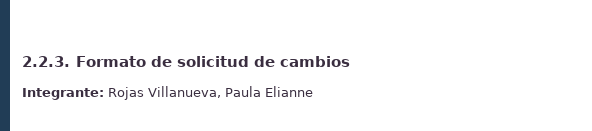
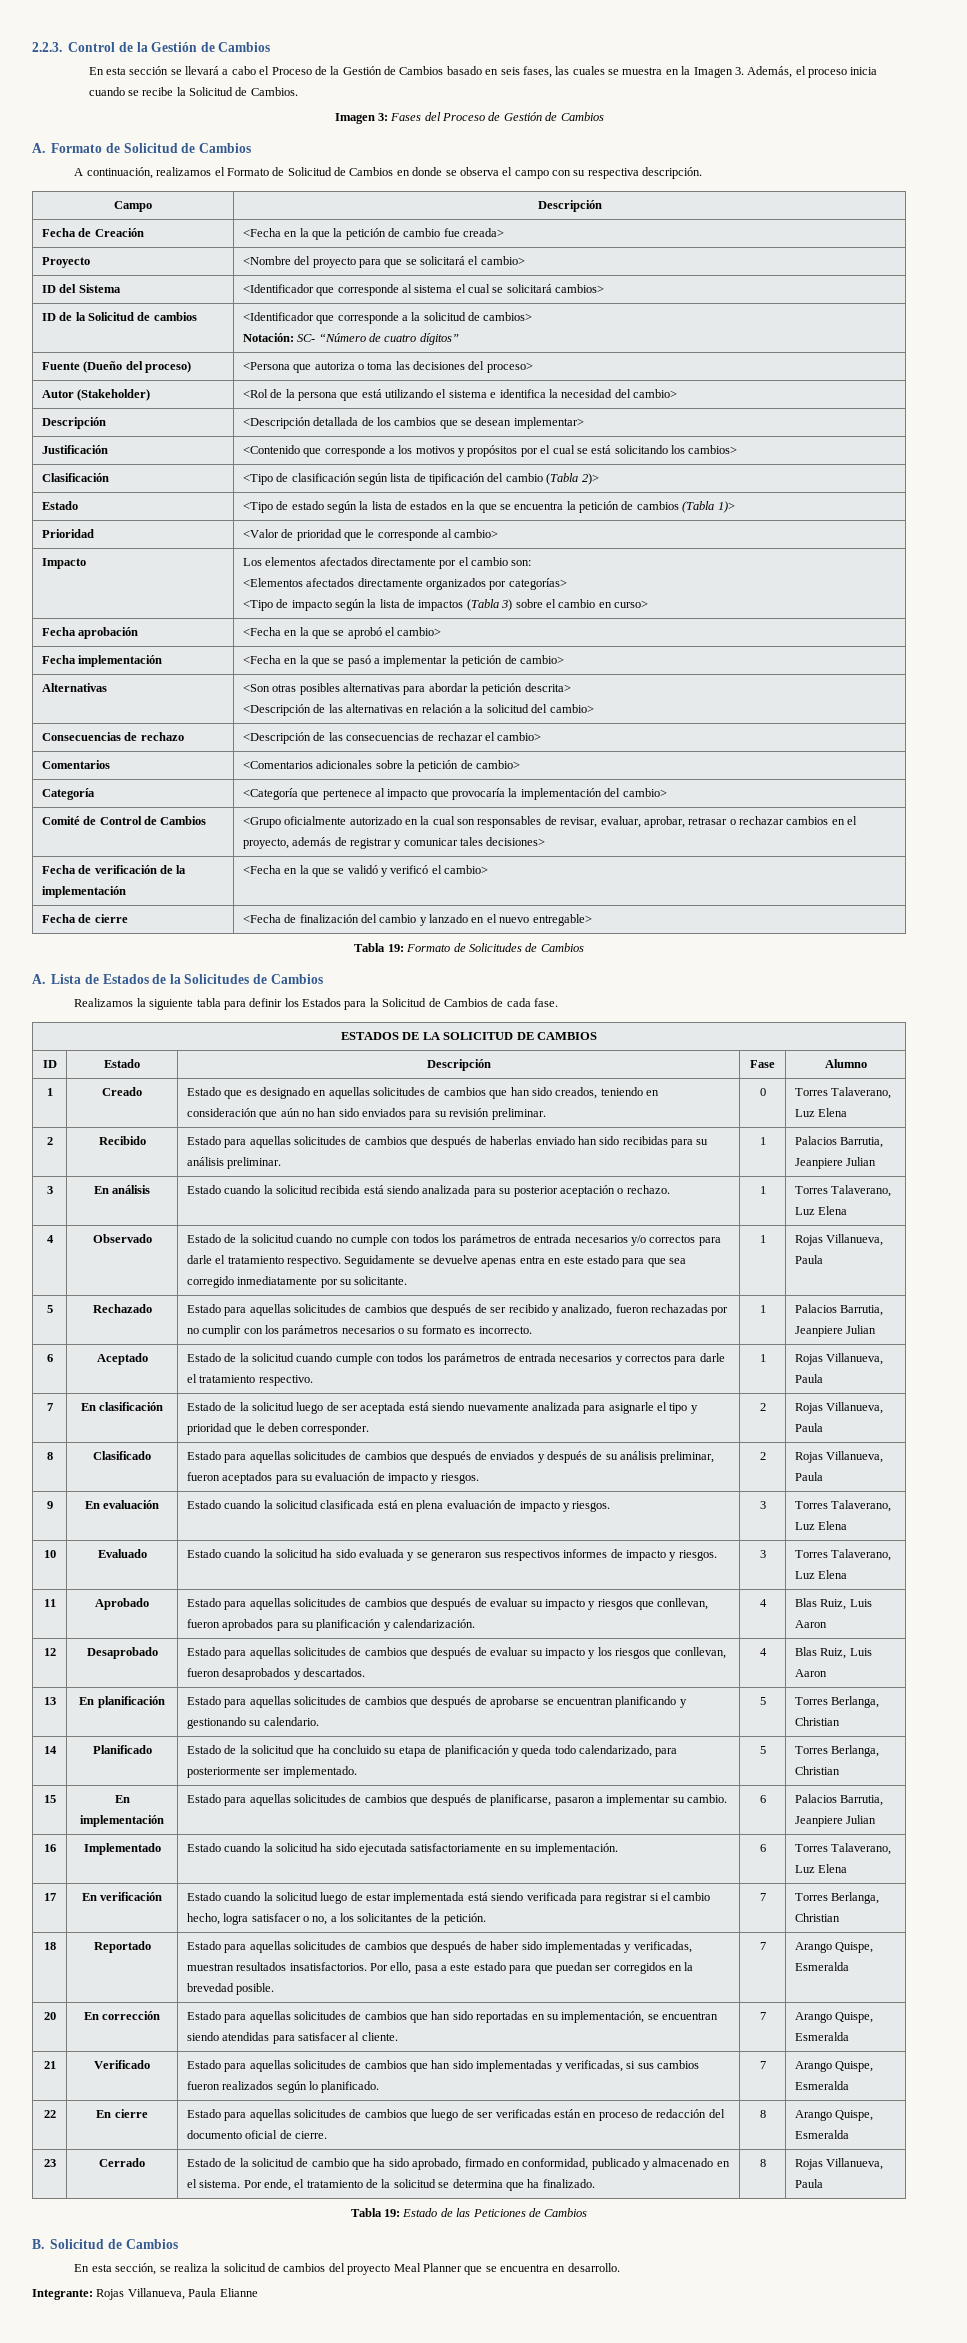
[76,56,351,67] Formato de solicitud de cambios -> [68,42,271,52] [88,66,878,78] [88,87,298,96] [334,112,604,124] [32,143,251,153] [74,167,703,179] [114,201,152,212] [537,200,602,212] [41,228,144,237] [242,228,505,240] [41,257,90,268] [242,256,525,268] [41,284,121,293] [242,284,605,296] [41,312,197,321] [242,312,533,324] [242,333,459,345] [41,361,191,373] [242,361,533,373] [41,389,151,401] [242,389,678,401] [41,417,106,429] [242,417,584,429] [41,445,108,454] [242,445,738,457] [41,473,109,482] [242,473,599,485] [41,501,78,510] [242,501,735,513] [41,529,94,538] [242,529,499,541] [41,558,86,569] [242,557,532,569] [242,578,567,590] [242,599,649,611] [41,627,139,639] [242,627,442,639] [41,655,163,667] [242,655,564,667] [41,683,107,692] [242,683,571,695] [242,704,594,716] [41,732,184,741] [242,732,542,744] [41,760,110,769] [242,760,521,772] [41,788,95,800] [242,788,667,800] [41,816,207,825] [242,816,858,828] [242,837,546,849] [41,865,187,874] [41,886,126,898] [242,865,489,877] [41,914,128,923] [242,914,592,926] [354,943,584,952] [32,974,323,984] [74,998,558,1010] [341,1032,597,1040] [42,1060,57,1068] [104,1059,140,1068] [426,1059,491,1071] [750,1060,775,1068] [824,1059,867,1068] [46,1088,53,1096] [102,1087,142,1096] [186,1087,660,1099] [186,1108,546,1120] [759,1088,766,1096] [794,1087,892,1099] [794,1108,848,1117] [46,1137,53,1145] [98,1136,146,1145] [186,1136,709,1148] [186,1157,282,1169] [759,1137,766,1145] [794,1136,884,1148] [794,1157,877,1169] [46,1186,53,1194] [93,1185,151,1194] [186,1185,670,1197] [759,1186,766,1194] [794,1185,892,1197] [794,1206,848,1215] [46,1235,54,1243] [92,1234,152,1243] [186,1234,721,1246] [186,1255,687,1267] [186,1276,408,1288] [759,1235,766,1243] [794,1234,884,1246] [794,1255,823,1264] [46,1305,53,1313] [92,1304,152,1313] [186,1304,729,1316] [186,1325,532,1337] [759,1305,766,1313] [794,1304,884,1316] [794,1325,877,1337] [46,1354,53,1362] [96,1353,148,1365] [186,1353,725,1365] [186,1374,313,1386] [759,1354,766,1362] [794,1353,884,1365] [794,1374,823,1383] [46,1403,53,1411] [80,1402,164,1411] [186,1402,698,1414] [186,1423,370,1435] [759,1403,766,1411] [794,1402,884,1414] [794,1423,823,1432] [46,1452,53,1460] [93,1451,151,1460] [186,1451,715,1463] [186,1472,479,1484] [759,1452,766,1460] [794,1451,884,1463] [794,1472,823,1481] [46,1501,53,1509] [84,1500,160,1509] [186,1500,611,1512] [759,1501,766,1509] [794,1500,892,1512] [794,1521,848,1530] [43,1550,56,1558] [97,1549,147,1558] [186,1549,717,1561] [759,1550,766,1558] [794,1549,892,1561] [794,1570,848,1579] [43,1599,56,1607] [95,1598,149,1610] [186,1598,709,1610] [186,1619,476,1631] [759,1599,767,1607] [794,1598,872,1610] [794,1620,827,1628] [43,1648,56,1656] [86,1647,158,1659] [186,1647,726,1659] [186,1668,365,1680] [759,1648,767,1656] [794,1647,872,1659] [794,1669,827,1677] [43,1697,56,1705] [79,1696,165,1708] [186,1696,687,1708] [186,1717,319,1729] [759,1697,766,1705] [794,1696,880,1708] [794,1717,840,1726] [43,1746,57,1754] [92,1745,152,1754] [186,1745,678,1757] [186,1766,357,1778] [759,1746,766,1754] [794,1745,880,1757] [794,1766,840,1775] [43,1795,56,1803] [114,1795,130,1803] [80,1815,164,1827] [186,1794,728,1806] [759,1795,766,1803] [794,1794,884,1806] [794,1815,877,1827] [43,1844,56,1852] [83,1843,161,1855] [186,1843,618,1855] [759,1844,766,1852] [794,1843,892,1855] [794,1864,848,1873] [43,1893,56,1901] [81,1892,163,1901] [186,1892,711,1904] [186,1913,486,1925] [759,1893,766,1901] [794,1892,880,1904] [794,1913,840,1922] [43,1942,56,1950] [93,1941,151,1953] [186,1941,692,1953] [186,1962,694,1974] [186,1983,275,1995] [759,1942,766,1950] [794,1942,874,1953] [794,1962,849,1971] [43,2012,56,2020] [83,2011,161,2020] [186,2011,719,2023] [186,2032,398,2044] [759,2012,766,2020] [794,2012,874,2023] [794,2032,849,2041] [43,2061,56,2069] [94,2060,150,2069] [186,2060,700,2072] [186,2081,380,2093] [759,2061,766,2069] [794,2061,874,2072] [794,2081,849,2090] [43,2110,56,2118] [96,2109,148,2118] [186,2109,725,2121] [186,2130,327,2139] [759,2110,766,2118] [794,2110,874,2121] [794,2130,849,2139] [43,2159,56,2167] [99,2158,145,2167] [186,2158,730,2170] [186,2179,595,2191] [759,2159,766,2167] [794,2158,884,2170] [794,2179,823,2188] [350,2208,588,2217] [32,2239,178,2249] [74,2263,620,2275] Control de la Gestión de Cambios // En esta sección se llevará a cabo el Proceso de la Gestión de Cambios basado en seis fases, las cuales se muestra en la Imagen 3. Además, el proceso inicia cuando se recibe la Solicitud de Cambios. // Imagen 3: Fases del Proceso de Gestión de Cambios // A. Formato de Solicitud de Cambios // A continuación, realizamos el Formato de Solicitud de Cambios en donde se observa el campo con su respectiva descripción. // Campo | Descripción // Fecha de Creación | <Fecha en la que la petición de cambio fue creada> // Proyecto | <Nombre del proyecto para que se solicitará el cambio> // ID del Sistema | <Identificador que corresponde al sistema el cual se solicitará cambios> // ID de la Solicitud de cambios | <Identificador que corresponde a la solicitud de cambios> // Notación: SC- “Número de cuatro dígitos” // Fuente (Dueño del proceso) | <Persona que autoriza o toma las decisiones del proceso> // Autor (Stakeholder) | <Rol de la persona que está utilizando el sistema e identifica la necesidad del cambio> // Descripción | <Descripción detallada de los cambios que se desean implementar> // Justificación | <Contenido que corresponde a los motivos y propósitos por el cual se está solicitando los cambios> // Clasificación | <Tipo de clasificación según lista de tipificación del cambio (Tabla 2)> // Estado | <Tipo de estado según la lista de estados en la que se encuentra la petición de cambios (Tabla 1)> // Prioridad | <Valor de prioridad que le corresponde al cambio> // Impacto | Los elementos afectados directamente por el cambio son: // <Elementos afectados directamente organizados por categorías> // <Tipo de impacto según la lista de impactos (Tabla 3) sobre el cambio en curso> // Fecha aprobación | <Fecha en la que se aprobó el cambio> // Fecha implementación | <Fecha en la que se pasó a implementar la petición de cambio> // Alternativas | <Son otras posibles alternativas para abordar la petición descrita> // <Descripción de las alternativas en relación a la solicitud del cambio> // Consecuencias de rechazo | <Descripción de las consecuencias de rechazar el cambio> // Comentarios | <Comentarios adicionales sobre la petición de cambio> // Categoría | <Categoría que pertenece al impacto que provocaría la implementación del cambio> // Comité de Control de Cambios | <Grupo oficialmente autorizado en la cual son responsables de revisar, evaluar, aprobar, retrasar o rechazar cambios en el proyecto, además de registrar y comunicar tales decisiones> // Fecha de verificación de la implementación | <Fecha en la que se validó y verificó el cambio> // Fecha de cierre | <Fecha de finalización del cambio y lanzado en el nuevo entregable> // Tabla 19: Formato de Solicitudes de Cambios // A. Lista de Estados de la Solicitudes de Cambios // Realizamos la siguiente tabla para definir los Estados para la Solicitud de Cambios de cada fase. // ESTADOS DE LA SOLICITUD DE CAMBIOS // ID | Estado | Descripción | Fase | Alumno // 1 | Creado | Estado que es designado en aquellas solicitudes de cambios que han sido creados, teniendo en consideración que aún no han sido enviados para su revisión preliminar. | 0 | Torres Talaverano, Luz Elena // 2 | Recibido | Estado para aquellas solicitudes de cambios que después de haberlas enviado han sido recibidas para su análisis preliminar. | 1 | Palacios Barrutia, Jeanpiere Julian // 3 | En análisis | Estado cuando la solicitud recibida está siendo analizada para su posterior aceptación o rechazo. | 1 | Torres Talaverano, Luz Elena // 4 | Observado | Estado de la solicitud cuando no cumple con todos los parámetros de entrada necesarios y/o correctos para darle el tratamiento respectivo. Seguidamente se devuelve apenas entra en este estado para que sea corregido inmediatamente por su solicitante. | 1 | Rojas Villanueva, Paula // 5 | Rechazado | Estado para aquellas solicitudes de cambios que después de ser recibido y analizado, fueron rechazadas por no cumplir con los parámetros necesarios o su formato es incorrecto. | 1 | Palacios Barrutia, Jeanpiere Julian // 6 | Aceptado | Estado de la solicitud cuando cumple con todos los parámetros de entrada necesarios y correctos para darle el tratamiento respectivo. | 1 | Rojas Villanueva, Paula // 7 | En clasificación | Estado de la solicitud luego de ser aceptada está siendo nuevamente analizada para asignarle el tipo y prioridad que le deben corresponder. | 2 | Rojas Villanueva, Paula // 8 | Clasificado | Estado para aquellas solicitudes de cambios que después de enviados y después de su análisis preliminar, fueron aceptados para su evaluación de impacto y riesgos. | 2 | Rojas Villanueva, Paula // 9 | En evaluación | Estado cuando la solicitud clasificada está en plena evaluación de impacto y riesgos. | 3 | Torres Talaverano, Luz Elena // 10 | Evaluado | Estado cuando la solicitud ha sido evaluada y se generaron sus respectivos informes de impacto y riesgos. | 3 | Torres Talaverano, Luz Elena // 11 | Aprobado | Estado para aquellas solicitudes de cambios que después de evaluar su impacto y riesgos que conllevan, fueron aprobados para su planificación y calendarización. | 4 | Blas Ruiz, Luis Aaron // 12 | Desaprobado | Estado para aquellas solicitudes de cambios que después de evaluar su impacto y los riesgos que conllevan, fueron desaprobados y descartados. | 4 | Blas Ruiz, Luis Aaron // 13 | En planificación | Estado para aquellas solicitudes de cambios que después de aprobarse se encuentran planificando y gestionando su calendario. | 5 | Torres Berlanga, Christian // 14 | Planificado | Estado de la solicitud que ha concluido su etapa de planificación y queda todo calendarizado, para posteriormente ser implementado. | 5 | Torres Berlanga, Christian // 15 | En implementación | Estado para aquellas solicitudes de cambios que después de planificarse, pasaron a implementar su cambio. | 6 | Palacios Barrutia, Jeanpiere Julian // 16 | Implementado | Estado cuando la solicitud ha sido ejecutada satisfactoriamente en su implementación. | 6 | Torres Talaverano, Luz Elena // 17 | En verificación | Estado cuando la solicitud luego de estar implementada está siendo verificada para registrar si el cambio hecho, logra satisfacer o no, a los solicitantes de la petición. | 7 | Torres Berlanga, Christian // 18 | Reportado | Estado para aquellas solicitudes de cambios que después de haber sido implementadas y verificadas, muestran resultados insatisfactorios. Por ello, pasa a este estado para que puedan ser corregidos en la brevedad posible. | 7 | Arango Quispe, Esmeralda // 20 | En corrección | Estado para aquellas solicitudes de cambios que han sido reportadas en su implementación, se encuentran siendo atendidas para satisfacer al cliente. | 7 | Arango Quispe, Esmeralda // 21 | Verificado | Estado para aquellas solicitudes de cambios que han sido implementadas y verificadas, si sus cambios fueron realizados según lo planificado. | 7 | Arango Quispe, Esmeralda // 22 | En cierre | Estado para aquellas solicitudes de cambios que luego de ser verificadas están en proceso de redacción del documento oficial de cierre. | 8 | Arango Quispe, Esmeralda // 23 | Cerrado | Estado de la solicitud de cambio que ha sido aprobado, firmado en conformidad, publicado y almacenado en el sistema. Por ende, el tratamiento de la solicitud se determina que ha finalizado. | 8 | Rojas Villanueva, Paula // Tabla 19: Estado de las Peticiones de Cambios // B. Solicitud de Cambios // En esta sección, se realiza la solicitud de cambios del proyecto Meal Planner que se encuentra en desarrollo.

